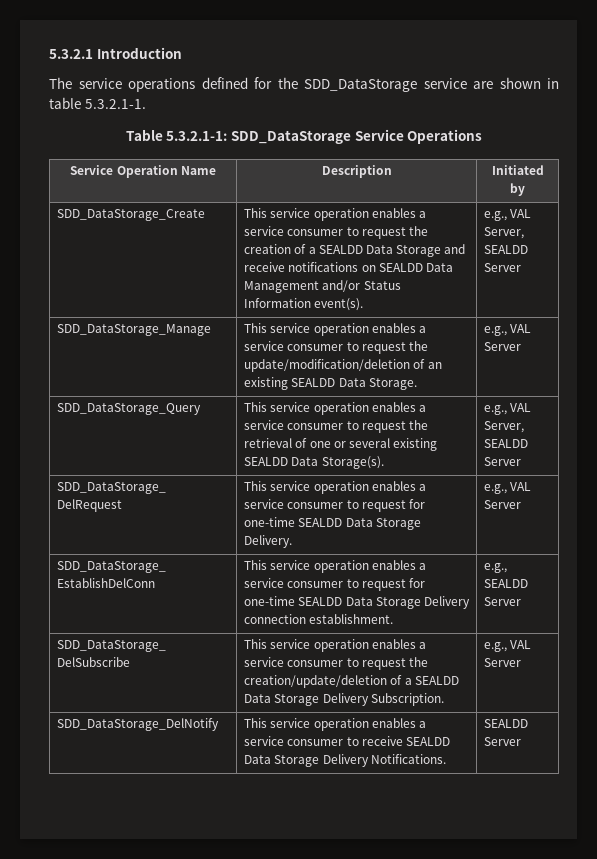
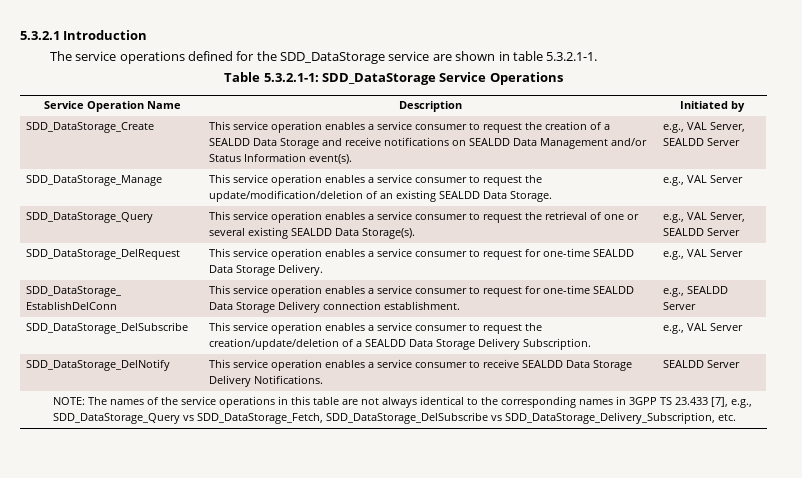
(522, 741) none -> [52,396,752,408] [52,412,736,424] // NOTE: The names of the service operations in this table are not always identical to the corresponding names in 3GPP TS 23.433 [7], e.g., SDD_DataStorage_Query vs SDD_DataStorage_Fetch, SDD_DataStorage_DelSubscribe vs SDD_DataStorage_Delivery_Subscription, etc.

